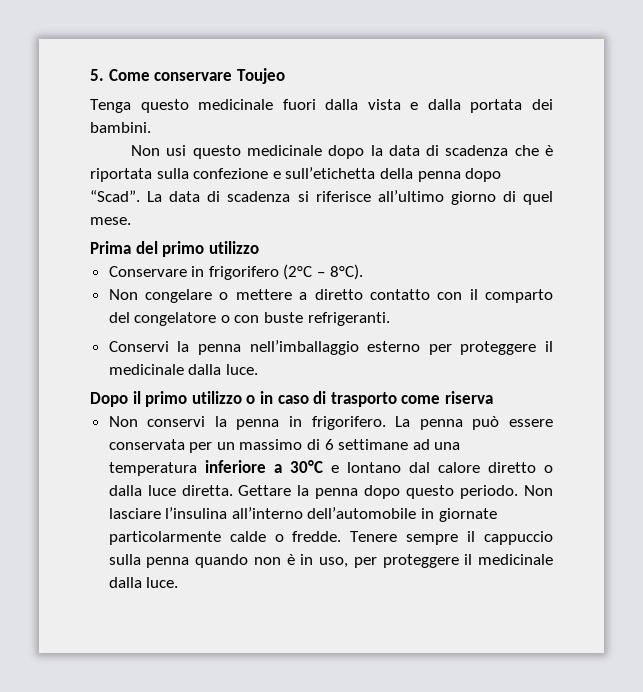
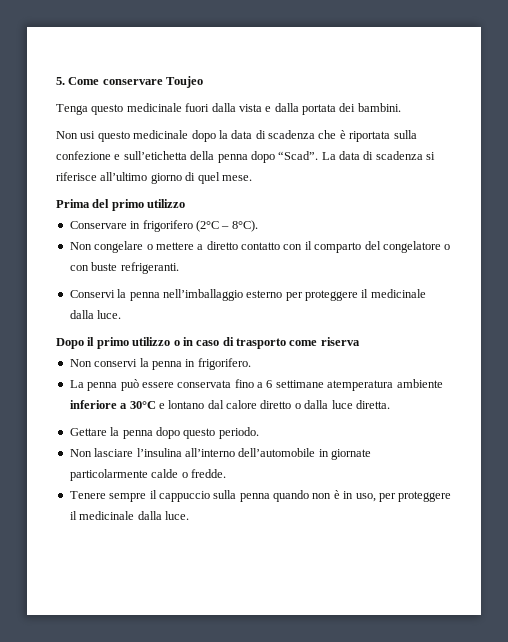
(386, 423) none -> (251, 364) //
[189,439,461,453] [108,462,197,476] per un massimo di 6 settimane ad una temperatura -> [234,379,443,391] fino a 6 settimane atemperatura ambiente
(233, 490) none -> (390, 404) //
(519, 492) none -> (259, 433) //
(342, 536) none -> (226, 473) //

